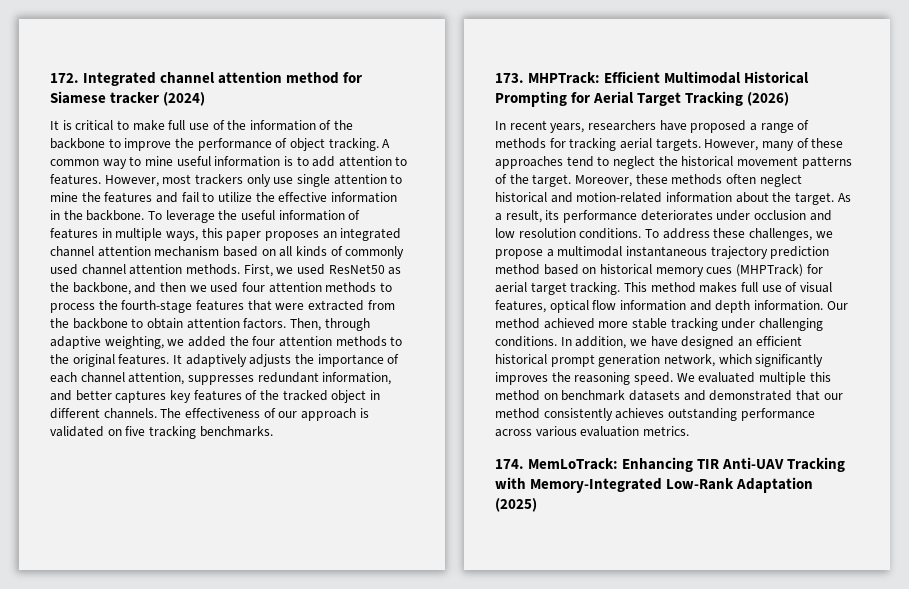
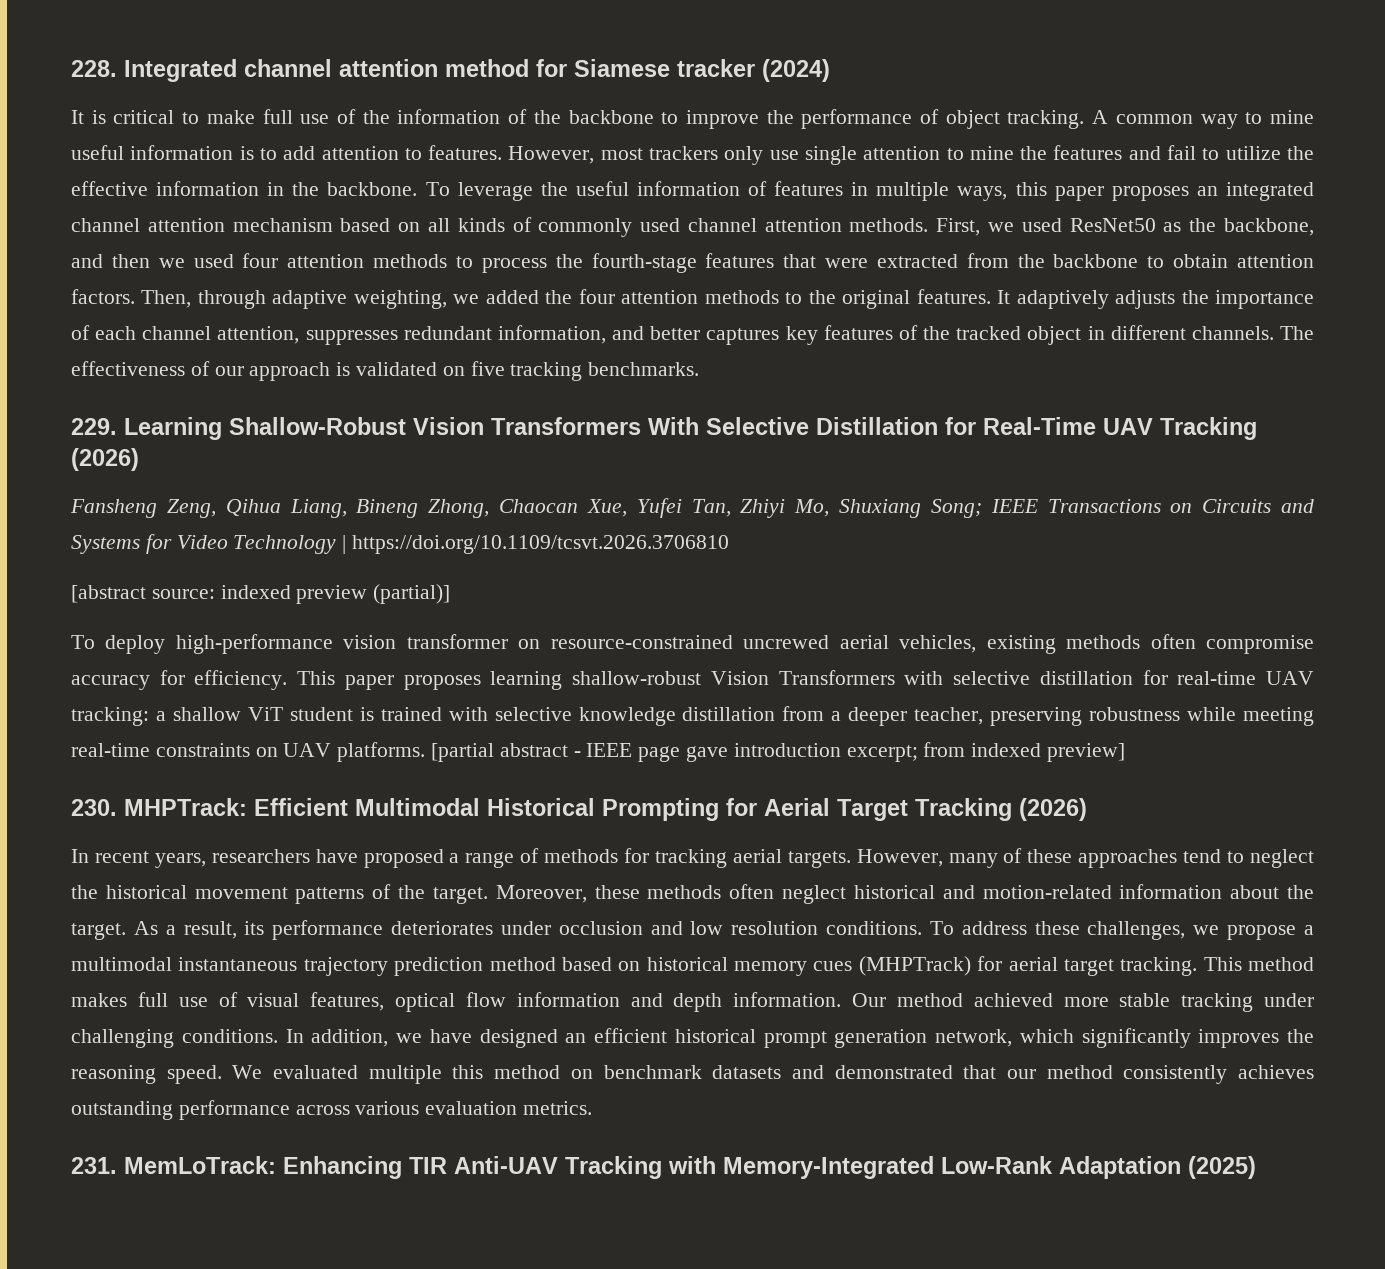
[50,73,79,83] 172. -> [71,60,117,77] 228.
[495,73,524,83] 173. -> [71,417,1257,440] [71,448,139,471] [70,498,1314,518] [71,534,730,554] [71,584,451,604] [71,634,1314,654] [71,670,1315,690] [71,706,1314,726] [71,742,1126,762] [71,799,117,816] 229. Learning Shallow-Robust Vision Transformers With Selective Distillation for Real-Time UAV Tracking (2026) // Fansheng Zeng, Qihua Liang, Bineng Zhong, Chaocan Xue, Yufei Tan, Zhiyi Mo, Shuxiang Song; IEEE Transactions on Circuits and Systems for Video Technology | https://doi.org/10.1109/tcsvt.2026.3706810 // [abstract source: indexed preview (partial)] // To deploy high-performance vision transformer on resource-constrained uncrewed aerial vehicles, existing methods often compromise accuracy for efficiency. This paper proposes learning shallow-robust Vision Transformers with selective distillation for real-time UAV tracking: a shallow ViT student is trained with selective knowledge distillation from a deeper teacher, preserving robustness while meeting real-time constraints on UAV platforms. [partial abstract - IEEE page gave introduction excerpt; from indexed preview] // 230.
[495,459,524,469] 174. -> [71,1157,117,1174] 231.

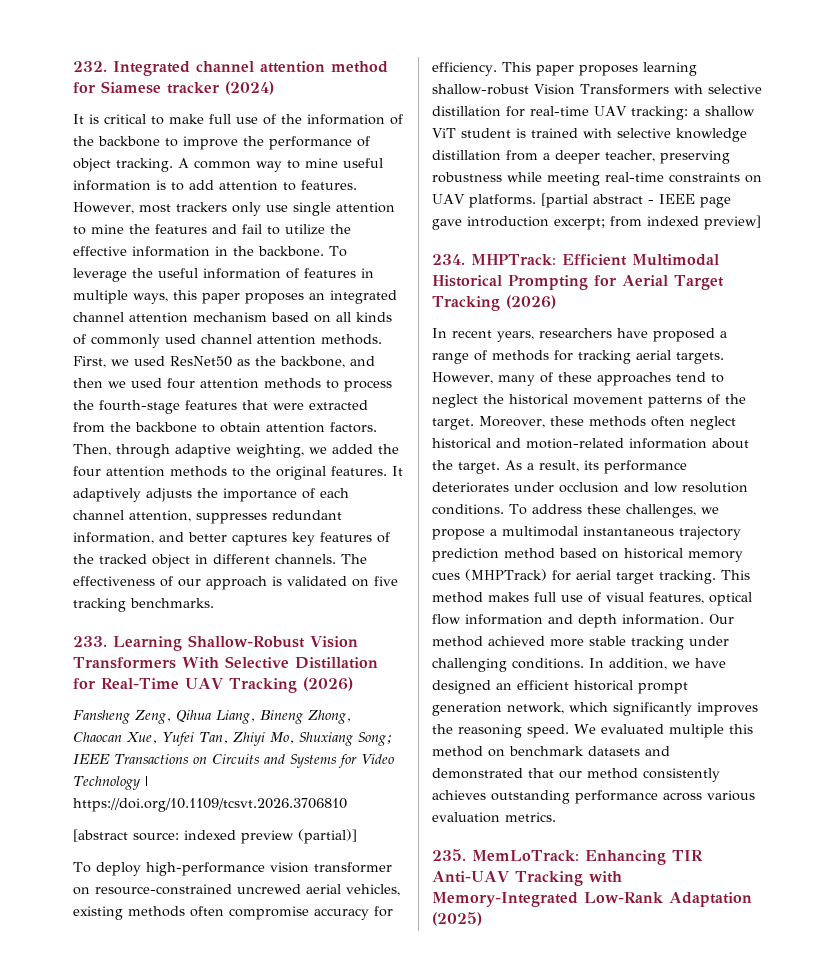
[71,60,117,77] 228. -> [73,61,107,72] 232.
[71,418,117,435] 229. -> [73,636,107,647] 233.
[71,799,117,816] 230. -> [432,254,465,265] 234.
[71,1157,117,1174] 231. -> [432,849,466,861] 235.

